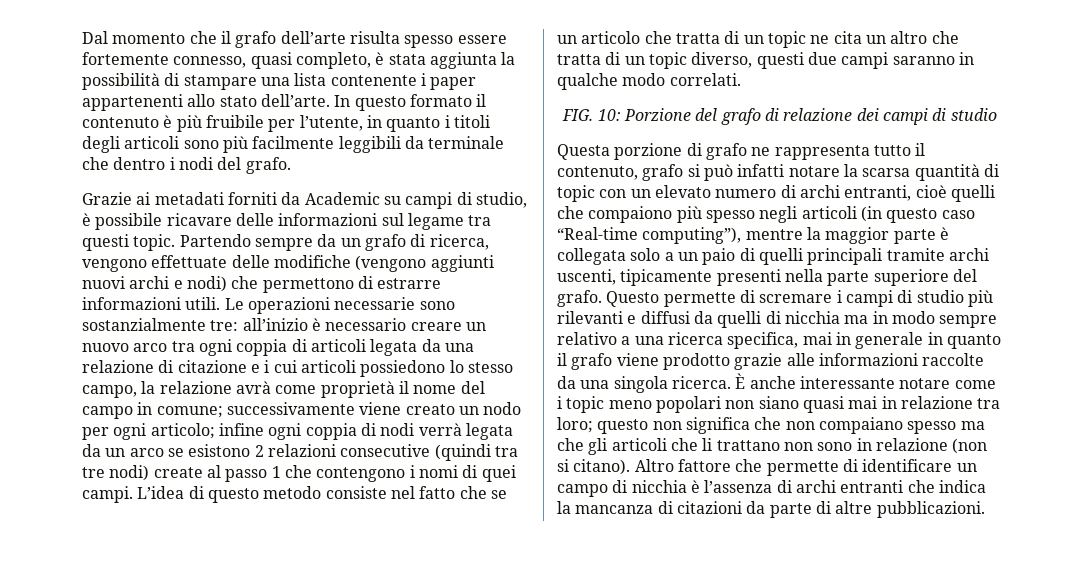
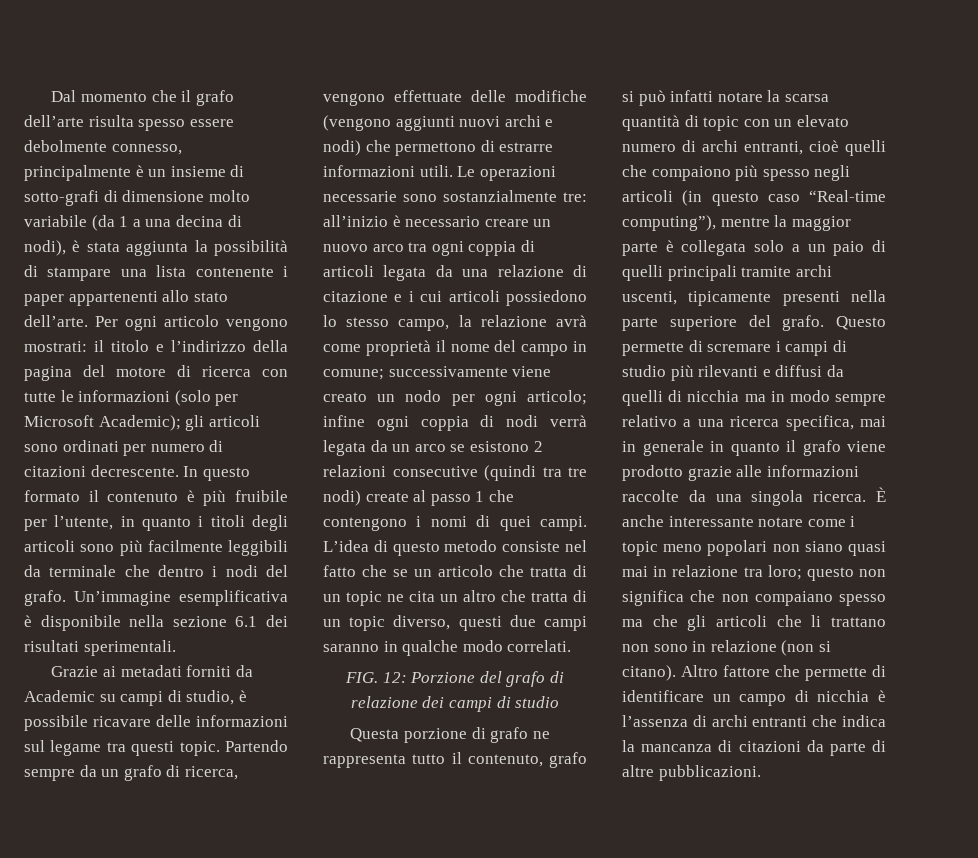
[82,52,371,69] fortemente connesso, quasi completo, -> [24,140,182,155] [24,165,245,181] [24,190,250,206] [24,215,242,231] [24,240,66,256] debolmente connesso, principalmente è un insieme di sotto-grafi di dimensione molto variabile (da 1 a una decina di nodi),
(330, 100) none -> [95,315,288,331] [24,340,288,352] [24,365,288,381] [24,390,239,406] [24,415,260,431] [24,440,224,456] [24,465,179,477] Per ogni articolo vengono mostrati: il titolo e l’indirizzo della pagina del motore di ricerca con tutte le informazioni (solo per Microsoft Academic); gli articoli sono ordinati per numero di citazioni decrescente.
(291, 165) none -> [74,590,288,606] [24,615,288,631] [24,640,176,656] Un’immagine esemplificativa è disponibile nella sezione 6.1 dei risultati sperimentali.
[597,109,621,121] 10: -> [382,672,407,683] 12:

